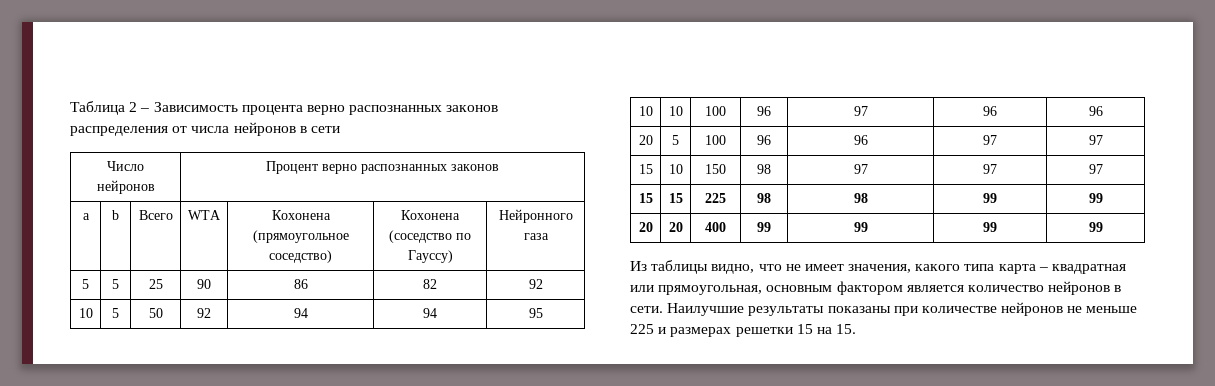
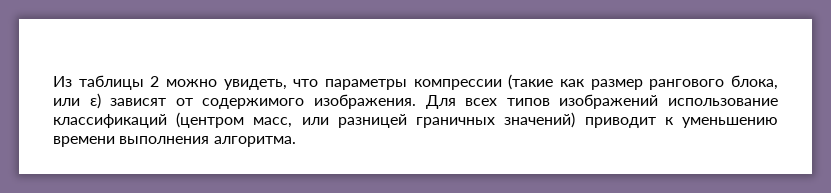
[70,101,499,115] [70,122,340,136] [107,161,144,171] [96,180,155,194] [266,161,499,174] [82,213,90,220] [112,210,119,220] [138,210,173,220] [188,210,221,220] [271,210,331,220] [252,230,349,243] [269,250,332,263] [401,210,460,220] [389,230,471,243] [407,250,453,263] [498,209,573,223] [523,233,549,240] [82,279,89,289] [112,279,119,289] [148,279,163,289] [197,279,211,289] [293,279,308,289] [423,279,437,289] [528,279,543,289] [78,308,93,318] [112,308,119,318] [148,308,163,318] [197,308,211,318] [293,308,308,318] [423,308,437,318] [528,308,543,318] [638,106,653,116] [668,106,683,116] [705,106,726,116] [757,106,771,116] [853,106,868,116] [983,106,997,116] [1088,106,1103,116] [638,135,653,145] [672,135,679,145] [705,135,726,145] [757,135,771,145] [853,135,868,145] [983,135,997,145] [1088,135,1103,145] [638,164,653,174] [668,164,683,174] [705,164,726,174] [757,164,771,174] [853,164,868,174] [983,164,997,174] [1088,164,1103,174] [638,193,653,203] [668,193,683,203] [705,193,726,203] [757,193,771,203] [853,193,868,203] [983,193,997,203] [1088,193,1103,203] [638,222,653,232] [668,222,683,232] [705,222,726,232] [757,222,771,232] [853,222,868,232] [983,222,997,232] [1088,222,1103,232] [630,260,1127,274] [630,281,1122,295] [630,302,1138,316] [630,324,857,337] Таблица 2 – Зависимость процента верно распознанных законов распределения от числа нейронов в сети // Число нейронов | Процент верно распознанных законов // a | b | Всего | WTA | Кохонена (прямоугольное соседство) | Кохонена (соседство по Гауссу) | Нейронного газа // 5 | 5 | 25 | 90 | 86 | 82 | 92 // 10 | 5 | 50 | 92 | 94 | 94 | 95 // 10 | 10 | 100 | 96 | 97 | 96 | 96 // 20 | 5 | 100 | 96 | 96 | 97 | 97 // 15 | 10 | 150 | 98 | 97 | 97 | 97 // 15 | 15 | 225 | 98 | 98 | 99 | 99 // 20 | 20 | 400 | 99 | 99 | 99 | 99 // Из таблицы видно, что не имеет значения, какого типа карта – квадратная или прямоугольная, основным фактором является количество нейронов в сети. Наилучшие результаты показаны при количестве нейронов не меньше 225 и размерах решетки 15 на 15. -> [53,74,778,90] [53,93,779,109] [53,112,778,128] [53,136,296,147] Из таблицы 2 можно увидеть, что параметры компрессии (такие как размер рангового блока, или ε) зависят от содержимого изображения. Для всех типов изображений использование классификаций (центром масс, или разницей граничных значений) приводит к уменьшению времени выполнения алгоритма.

